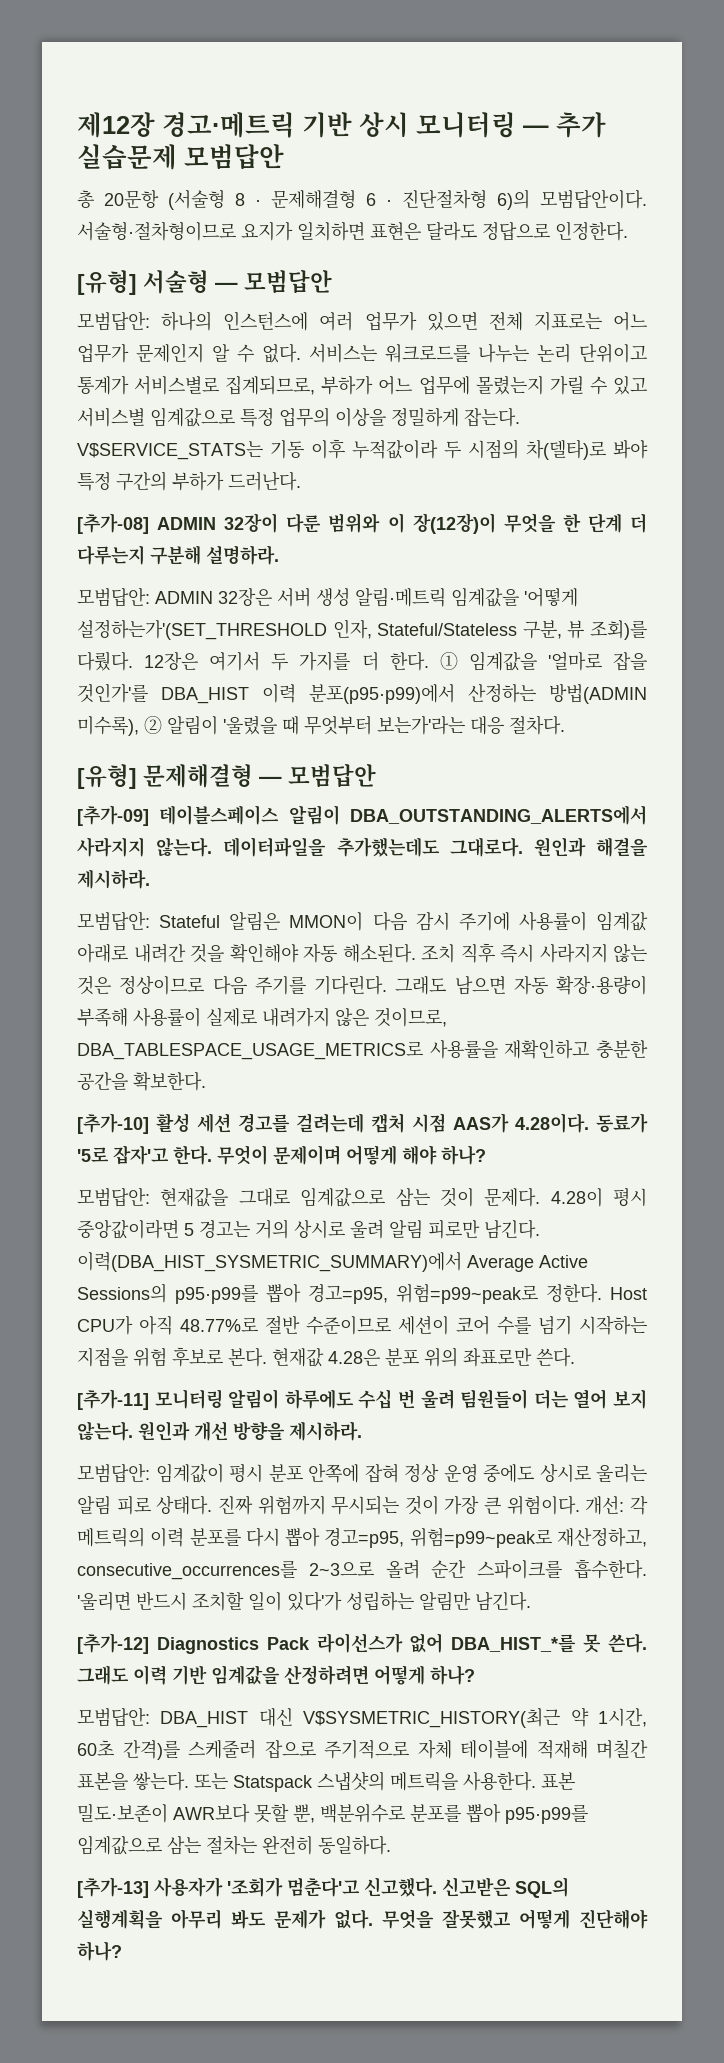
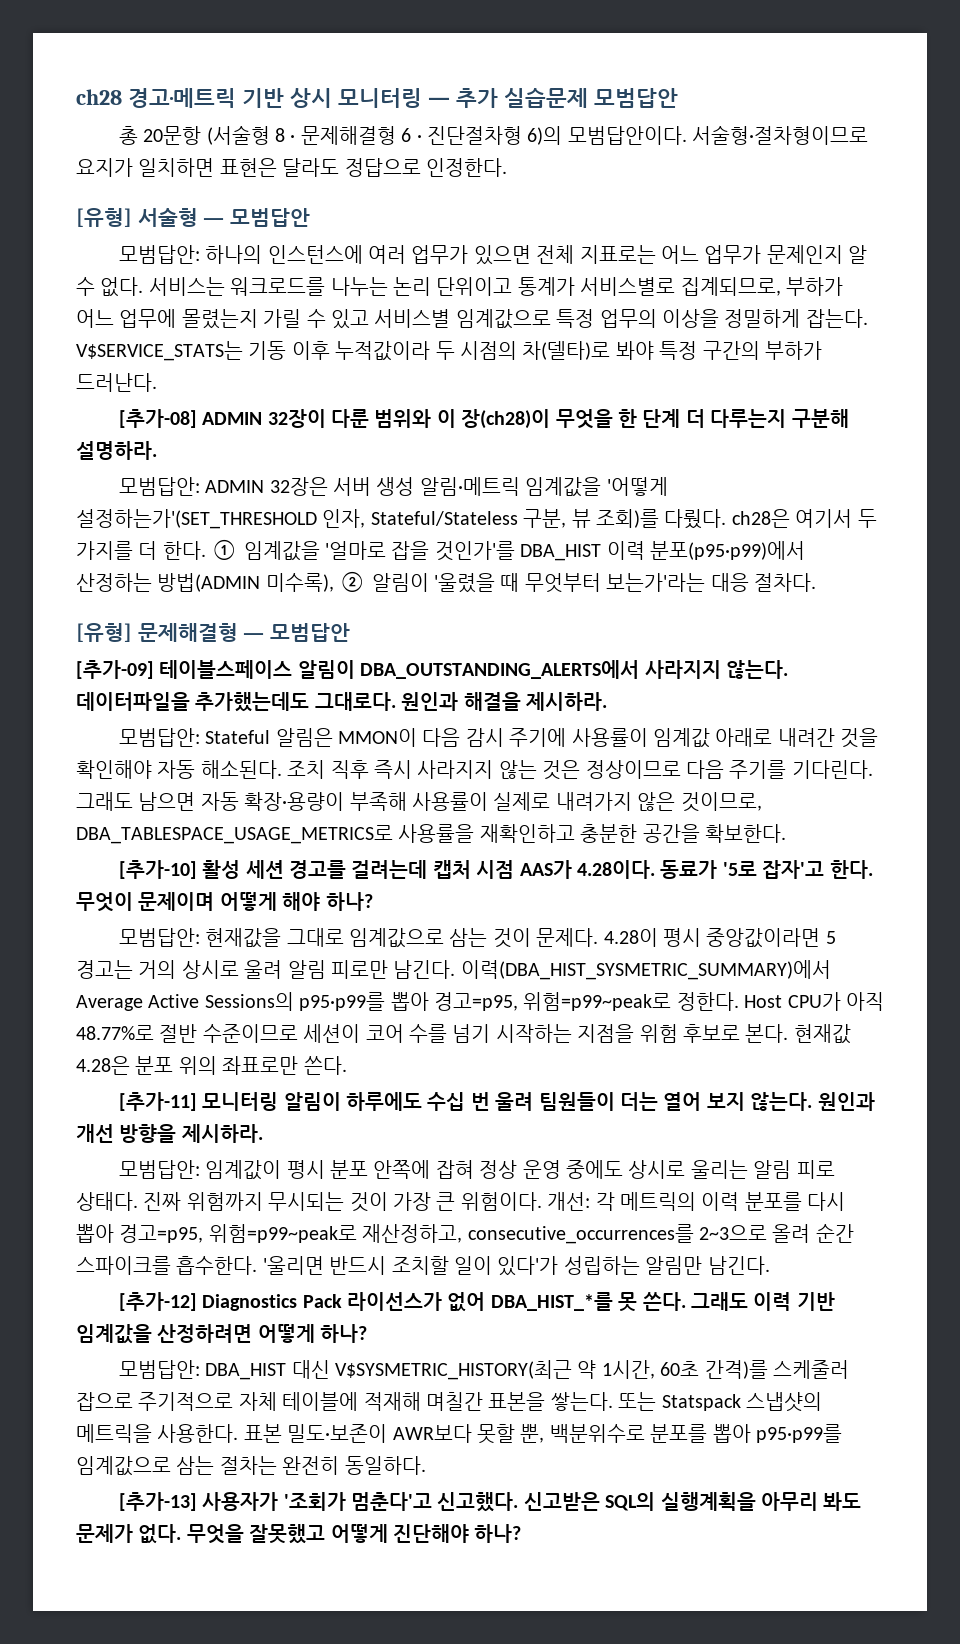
[77,112,155,138] 제12장 -> [76,89,122,105] ch28
[412,513,496,534] 장(12장)이 -> [461,409,551,429] 장(ch28)이
[144,652,199,671] 12장은 -> [731,509,790,528] ch28은

